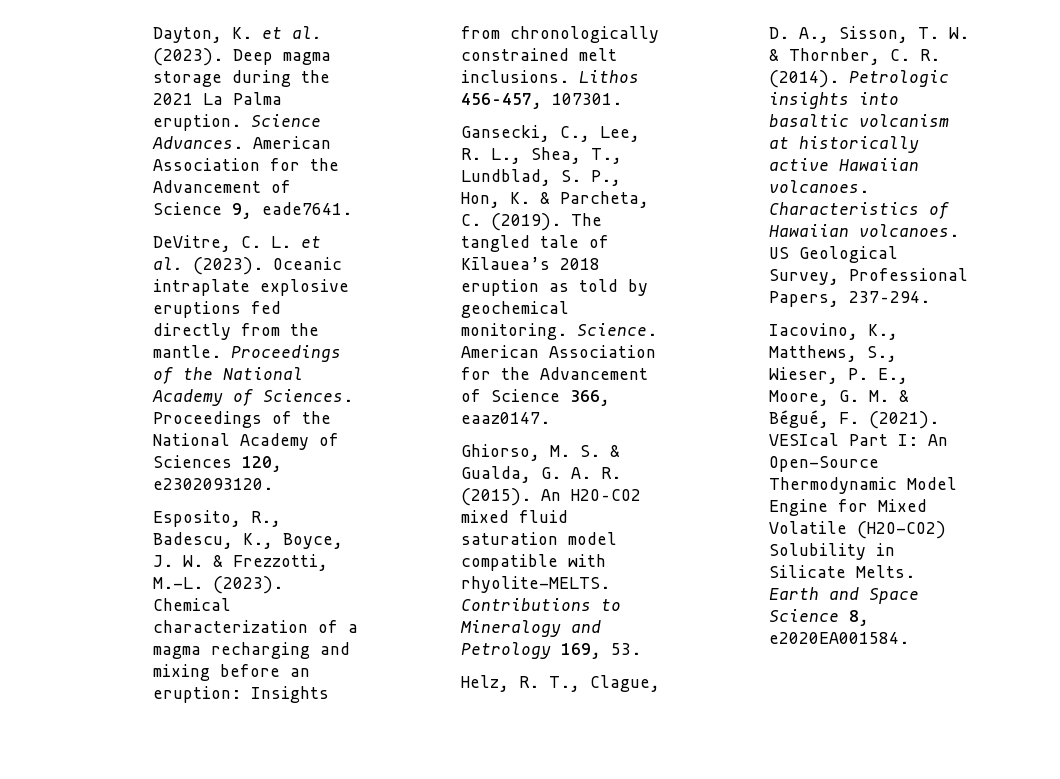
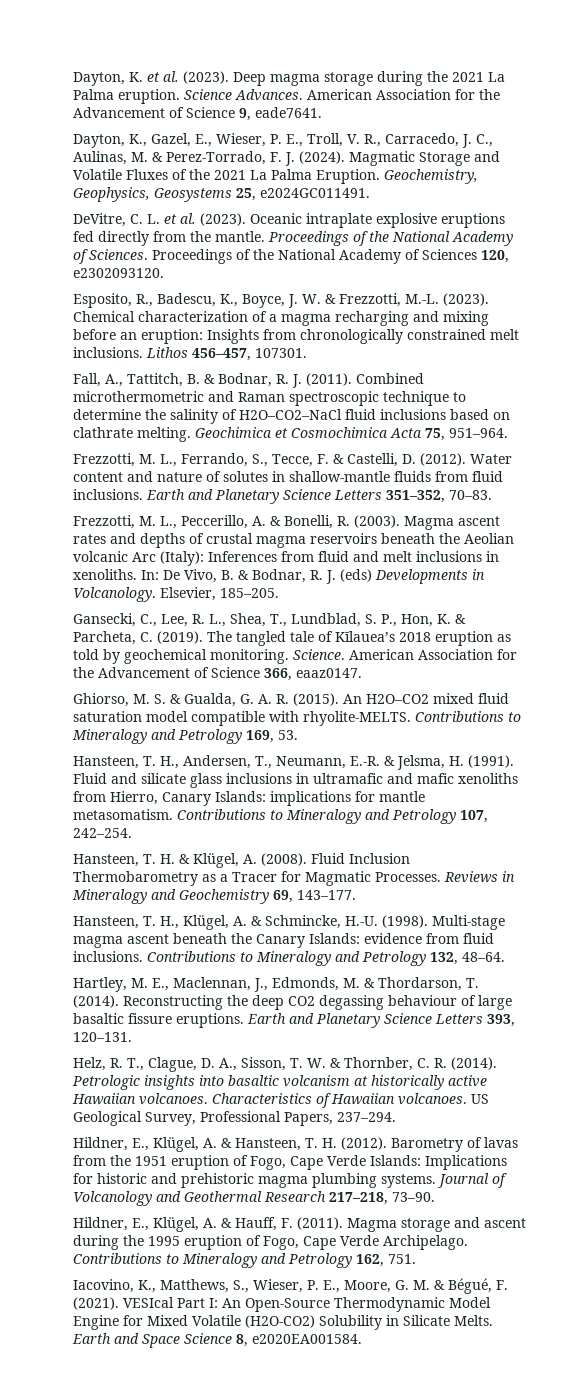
(353, 208) none -> [72,133,493,148] [72,151,500,166] [72,169,478,184] [72,187,370,202] // Dayton, K., Gazel, E., Wieser, P. E., Troll, V. R., Carracedo, J. C., Aulinas, M. & Perez-Torrado, F. J. (2024). Magmatic Storage and Volatile Fluxes of the 2021 La Palma Eruption. Geochemistry, Geophysics, Geosystems 25, e2024GC011491.
(623, 99) none -> [72,373,424,388] [72,391,466,406] [72,409,510,424] [72,427,508,442] [72,453,512,467] [72,471,503,482] [72,489,492,504] [72,515,500,530] [72,533,514,548] [72,551,499,566] [72,569,485,584] [72,587,279,602] // Fall, A., Tattitch, B. & Bodnar, R. J. (2011). Combined microthermometric and Raman spectroscopic technique to determine the salinity of H2O–CO2–NaCl fluid inclusions based on clathrate melting. Geochimica et Cosmochimica Acta 75, 951–964. // Frezzotti, M. L., Ferrando, S., Tecce, F. & Castelli, D. (2012). Water content and nature of solutes in shallow-mantle fluids from fluid inclusions. Earth and Planetary Science Letters 351–352, 70–83. // Frezzotti, M. L., Peccerillo, A. & Bonelli, R. (2003). Magma ascent rates and depths of crustal magma reservoirs beneath the Aeolian volcanic Arc (Italy): Inferences from fluid and melt inclusions in xenoliths. In: De Vivo, B. & Bodnar, R. J. (eds) Developments in Volcanology. Elsevier, 185–205.
(642, 649) none -> [72,755,514,770] [72,773,518,788] [72,791,425,806] [72,809,488,824] [72,828,132,838] [72,853,410,868] [72,871,515,886] [71,889,356,904] [72,915,505,930] [72,933,494,948] [72,951,505,966] [72,977,479,992] [72,995,512,1010] [72,1013,515,1028] [72,1032,132,1042] // Hansteen, T. H., Andersen, T., Neumann, E.-R. & Jelsma, H. (1991). Fluid and silicate glass inclusions in ultramafic and mafic xenoliths from Hierro, Canary Islands: implications for mantle metasomatism. Contributions to Mineralogy and Petrology 107, 242–254. // Hansteen, T. H. & Klügel, A. (2008). Fluid Inclusion Thermobarometry as a Tracer for Magmatic Processes. Reviews in Mineralogy and Geochemistry 69, 143–177. // Hansteen, T. H., Klügel, A. & Schmincke, H.-U. (1998). Multi-stage magma ascent beneath the Canary Islands: evidence from fluid inclusions. Contributions to Mineralogy and Petrology 132, 48–64. // Hartley, M. E., Maclennan, J., Edmonds, M. & Thordarson, T. (2014). Reconstructing the deep CO2 degassing behaviour of large basaltic fissure eruptions. Earth and Planetary Science Letters 393, 120–131.
(931, 297) none -> [72,1137,518,1152] [72,1155,507,1170] [72,1173,507,1188] [72,1191,435,1206] [72,1217,526,1232] [72,1235,468,1250] [72,1253,416,1268] // Hildner, E., Klügel, A. & Hansteen, T. H. (2012). Barometry of lavas from the 1951 eruption of Fogo, Cape Verde Islands: Implications for historic and prehistoric magma plumbing systems. Journal of Volcanology and Geothermal Research 217–218, 73–90. // Hildner, E., Klügel, A. & Hauff, F. (2011). Magma storage and ascent during the 1995 eruption of Fogo, Cape Verde Archipelago. Contributions to Mineralogy and Petrology 162, 751.

